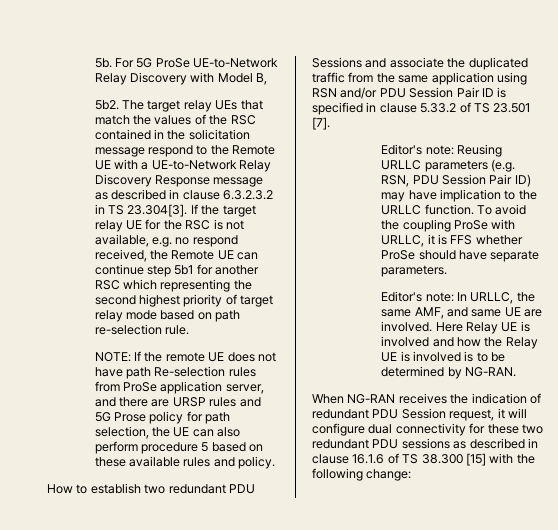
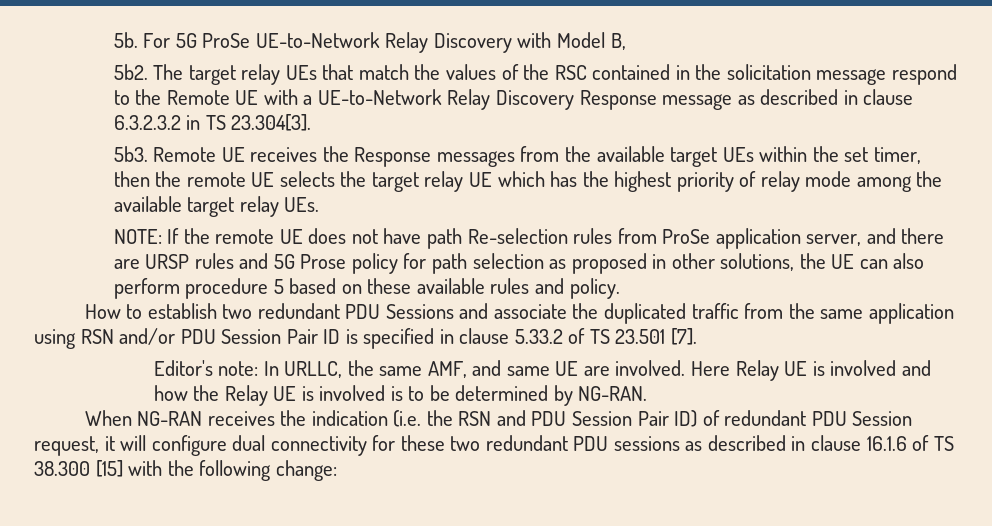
[190,204,256,217] [94,219,244,232] [94,234,238,247] [94,249,259,262] [94,264,260,277] [94,279,252,292] [94,294,274,307] [94,310,241,322] [94,324,190,335] If the target relay UE for the RSC is not available, e.g. no respond received, the Remote UE can continue step 5b1 for another RSC which representing the second highest priority of target relay mode based on path re-selection rule. -> [113,146,921,167] [113,171,943,192] [113,196,320,217] // 5b3. Remote UE receives the Response messages from the available target UEs within the set timer, then the remote UE selects the target relay UE which has the highest priority of relay mode among the available target relay UEs.
[94,426,149,439] selection, -> [472,253,795,274] selection as proposed in other solutions,
[381,144,503,157] [381,159,516,172] [381,174,531,187] [381,189,537,202] [381,204,527,215] [381,219,516,232] [381,234,523,247] [381,250,540,262] [381,265,448,277] // Editor's note: Reusing URLLC parameters (e.g. RSN, PDU Session Pair ID) may have implication to the URLLC function. To avoid the coupling ProSe with URLLC, it is FFS whether ProSe should have separate parameters. -> (698, 336) none
(527, 398) none -> [393,410,698,427] (i.e. the RSN and PDU Session Pair ID)

